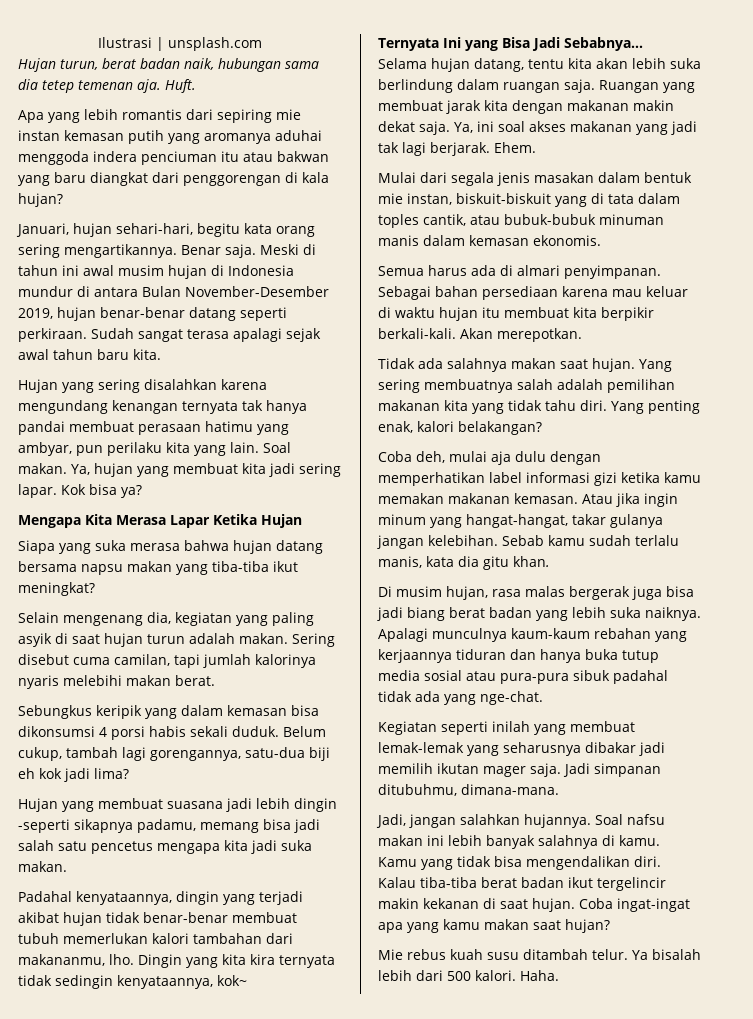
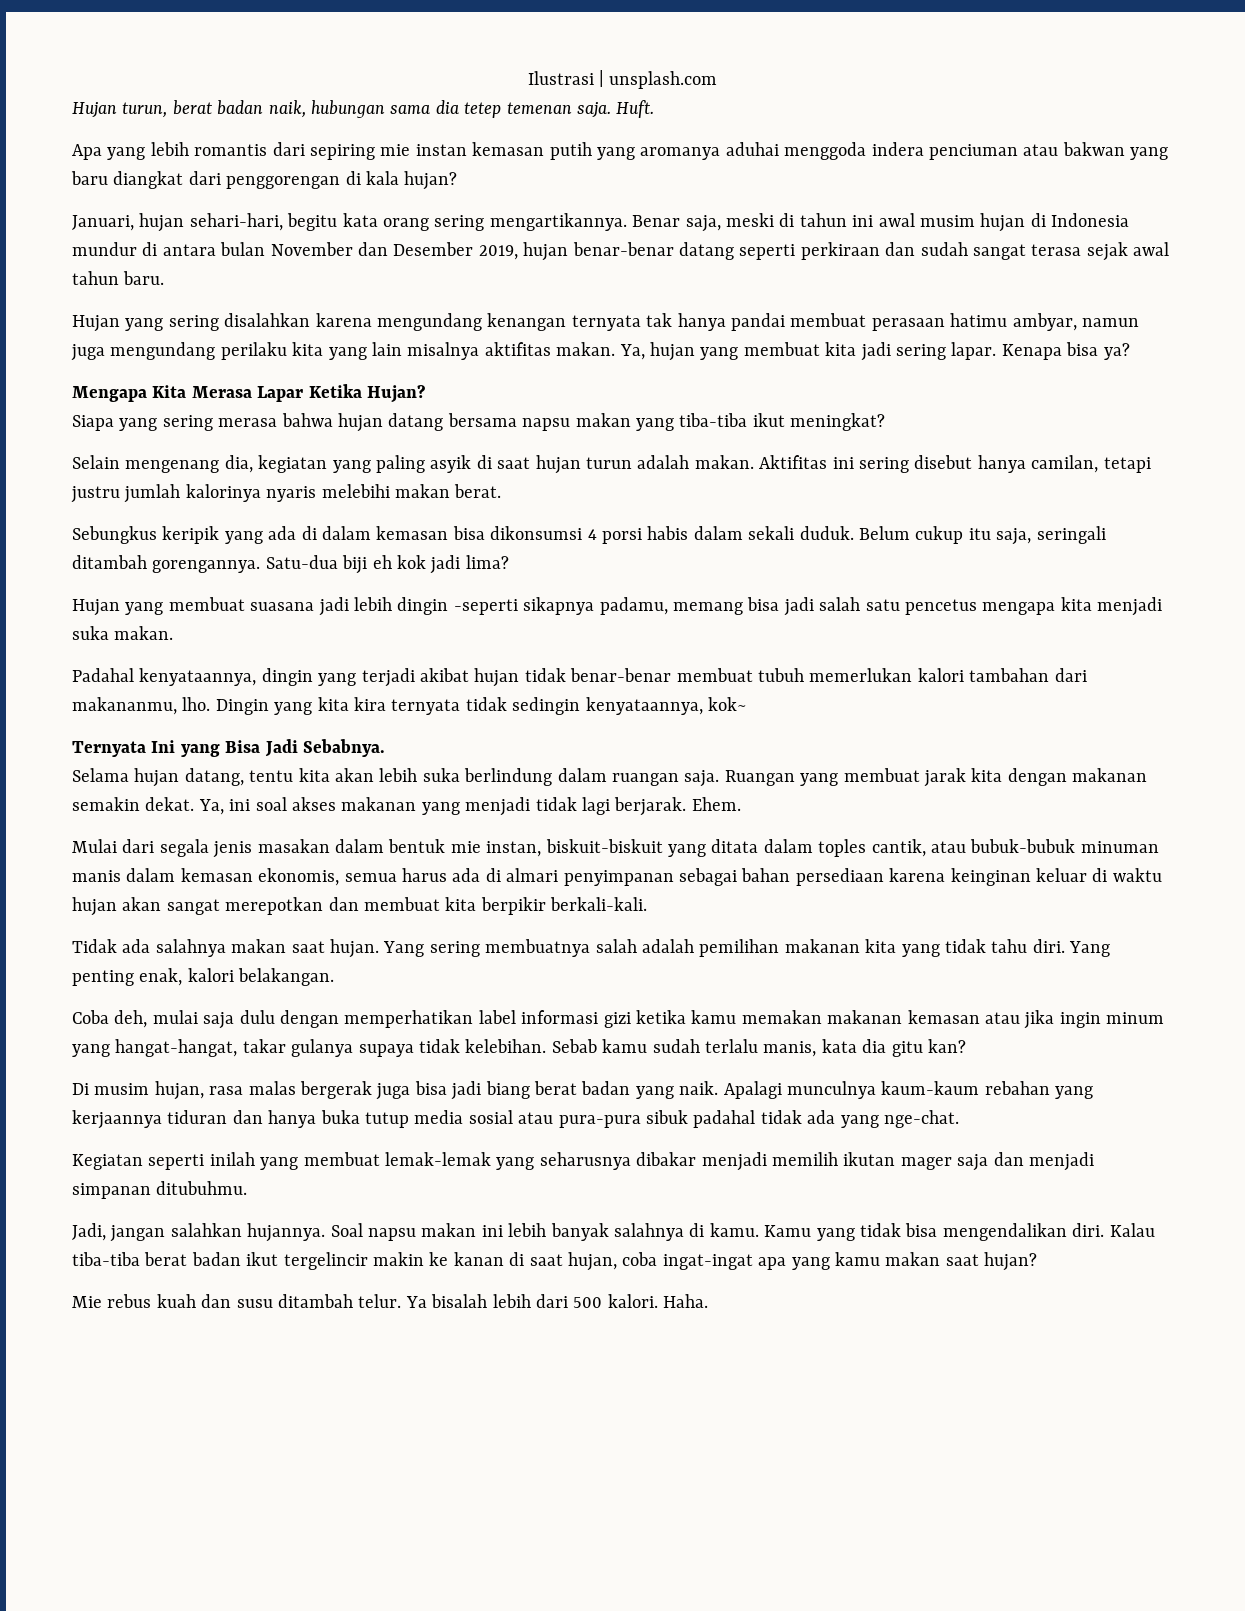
[137,79,161,93] aja. -> [576,102,611,118] saja.
[221,151,239,162] itu -> (1018, 152) none
[225,244,299,258] saja. Meski -> [685,213,774,232] saja, meski
[142,286,329,297] Bulan November-Desember -> [220,242,474,256] bulan November dan Desember
[18,328,134,342] perkiraan. Sudah -> [800,242,968,260] perkiraan dan sudah
[233,328,282,342] apalagi -> (1082, 250) none
[97,349,161,360] baru kita. -> [123,271,165,285] baru.
[257,424,289,435] [18,442,291,456] yang ambyar, pun perilaku kita yang lain. Soal -> [1012,313,1139,331] [71,342,551,361] ambyar, namun juga mengundang perilaku kita yang lain misalnya aktifitas
[61,484,86,495] Kok -> [1001,344,1062,360] Kenapa
[261,514,302,528] Hujan -> [367,385,425,403] Hujan?
[95,540,126,551] suka -> [162,415,213,431] sering
[292,633,335,647] [18,654,200,668] Sering disebut cuma camilan, tapi -> [759,455,1151,473] [71,486,120,503] Aktifitas ini sering disebut hanya camilan, tetapi justru
(177, 713) none -> [268,526,317,540] ada di
(186, 731) none -> [693,526,743,540] dalam
[18,747,305,761] cukup, tambah lagi gorengannya, satu-dua -> [915,526,1106,545] [72,555,338,573] cukup itu saja, seringali ditambah gorengannya. Satu-dua
[251,840,277,854] jadi -> [1097,597,1163,616] menjadi
[563,37,643,51] Sebabnya... -> [303,739,385,757] Sebabnya.
[633,100,674,111] [378,121,450,135] makin dekat saja. -> [72,797,195,811] semakin dekat.
[671,121,697,135] [378,142,399,153] jadi tak -> [465,797,577,816] menjadi tidak
[591,193,634,204] di tata -> [711,839,759,853] ditata
[533,235,601,246] [378,266,424,276] ekonomis. // Semua -> [258,868,397,886] ekonomis, semua
[564,265,661,279] [378,286,431,300] penyimpanan. Sebagai -> [563,868,737,886] penyimpanan sebagai
[612,289,642,297] mau -> [950,868,1031,886] keinginan
[482,307,500,318] itu -> [122,897,359,915] akan sangat merepotkan dan
[460,328,582,342] Akan merepotkan. -> (648, 904) none
[458,421,542,435] belakangan? -> [238,968,335,986] belakangan.
[491,451,511,465] aja -> [203,1012,235,1029] saja
[514,493,613,504] kemasan. Atau -> [907,1010,1020,1024] kemasan atau
[377,535,424,549] jangan -> [358,1039,460,1057] supaya tidak
[513,556,550,567] khan. -> [927,1039,966,1053] kan?
[572,607,701,621] lebih suka naiknya. -> [679,1081,719,1095] naik.
[639,742,665,756] jadi -> [701,1152,767,1171] menjadi
[530,763,661,777] [378,784,559,796] saja. Jadi simpanan ditubuhmu, dimana-mana. -> [957,1152,1094,1171] [72,1181,248,1199] saja dan menjadi simpanan ditubuhmu.
[627,814,665,825] nafsu -> [368,1228,416,1241] napsu
[423,898,613,912] kekanan di saat hujan. Coba -> [429,1252,658,1271] ke kanan di saat hujan, coba
(483, 954) none -> [201,1294,232,1308] dan

